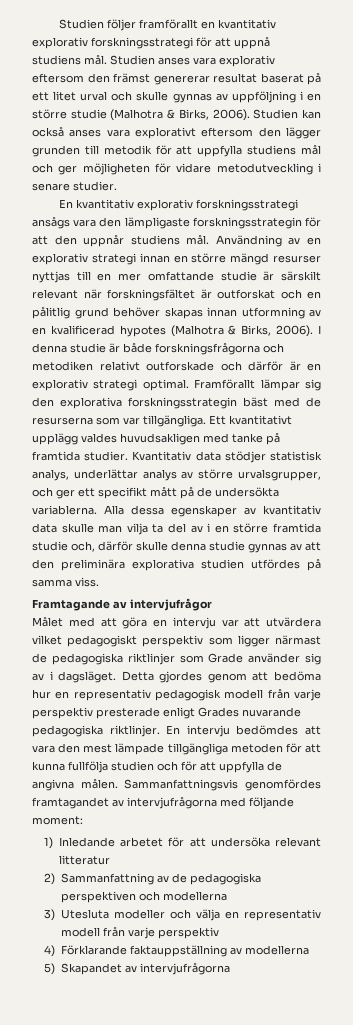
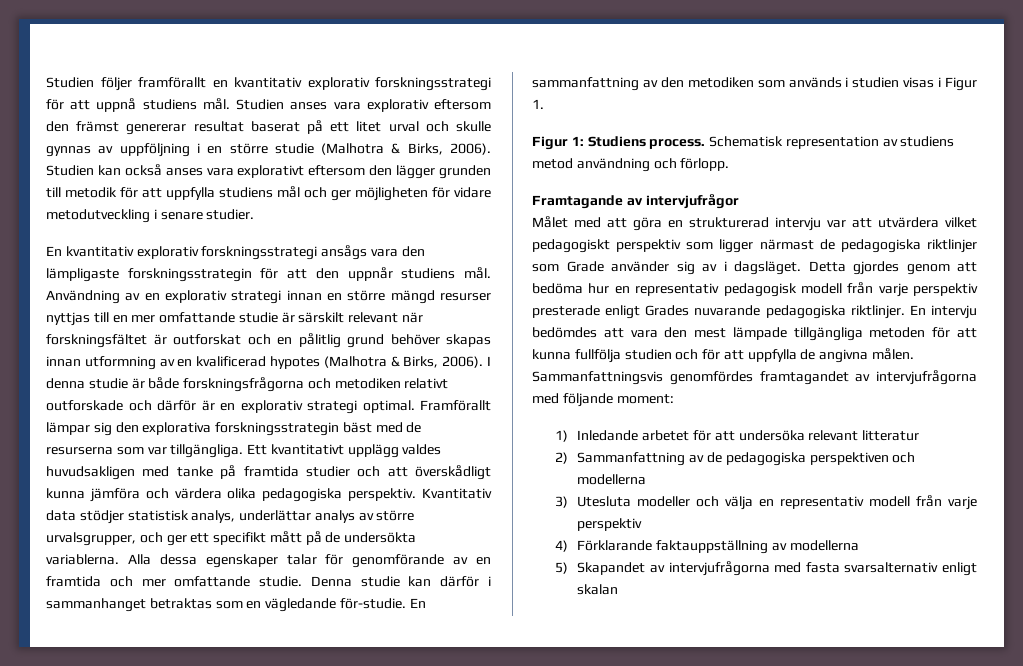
[84,451,129,461] studier. -> [305,465,491,480] [46,488,417,502] studier och att överskådligt kunna jämföra och värdera olika pedagogiska perspektiv.
[244,505,321,515] [32,523,321,535] [32,541,321,553] [32,558,321,571] [32,577,99,587] av kvantitativ data skulle man vilja ta del av i en större framtida studie och, därför skulle denna studie gynnas av att den preliminära explorativa studien utfördes på samma viss. -> [286,554,491,568] [46,576,491,587] [46,598,426,612] [532,77,977,91] [532,99,544,109] [532,136,955,150] [532,158,730,172] talar för genomförande av en framtida och mer omfattande studie. Denna studie kan därför i sammanhanget betraktas som en vägledande för-studie. En sammanfattning av den metodiken som används i studien visas i Figur 1. // Figur 1: Studiens process. Schematisk representation av studiens metod användning och förlopp.
(167, 623) none -> [689,217,769,228] strukturerad
(230, 968) none -> [774,562,977,576] [577,584,619,595] med fasta svarsalternativ enligt skalan

